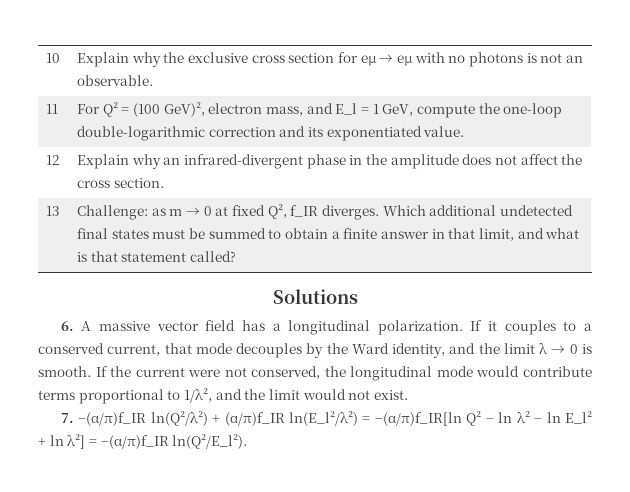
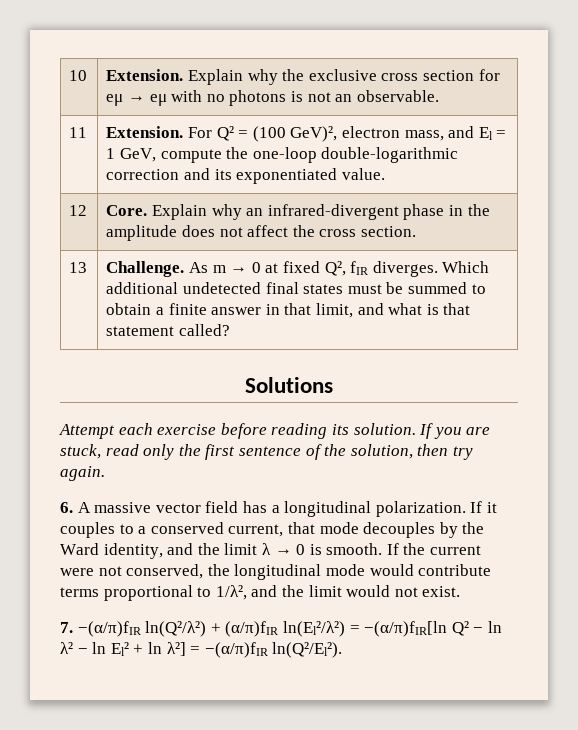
(61, 58) none -> [106,69,184,81] Extension.
(59, 109) none -> [106,126,184,138] Extension.
[335,103,358,115] E_l -> [478,127,493,140] El
(61, 160) none -> [106,205,148,216] Core.
[77,205,166,220] Challenge: as -> [106,261,209,277] Challenge. As
[290,205,319,217] f_IR -> [350,261,369,275] fIR
(358, 296) none -> [59,423,491,439] [60,444,473,460] [60,466,105,481] // Attempt each exercise before reading its solution. If you are stuck, read only the first sentence of the solution, then try again.
[78,412,147,426] −(α/π)f_IR -> [77,621,141,637] −(α/π)fIR
[224,411,462,426] (α/π)f_IR ln(E_l²/λ²) = −(α/π)f_IR[ln -> [225,621,448,637] (α/π)fIR ln(El²/λ²) = −(α/π)fIR[ln
[564,411,592,424] E_l² -> [110,642,129,656] El²
[100,434,248,449] −(α/π)f_IR ln(Q²/E_l²). -> [204,642,343,658] −(α/π)fIR ln(Q²/El²).

